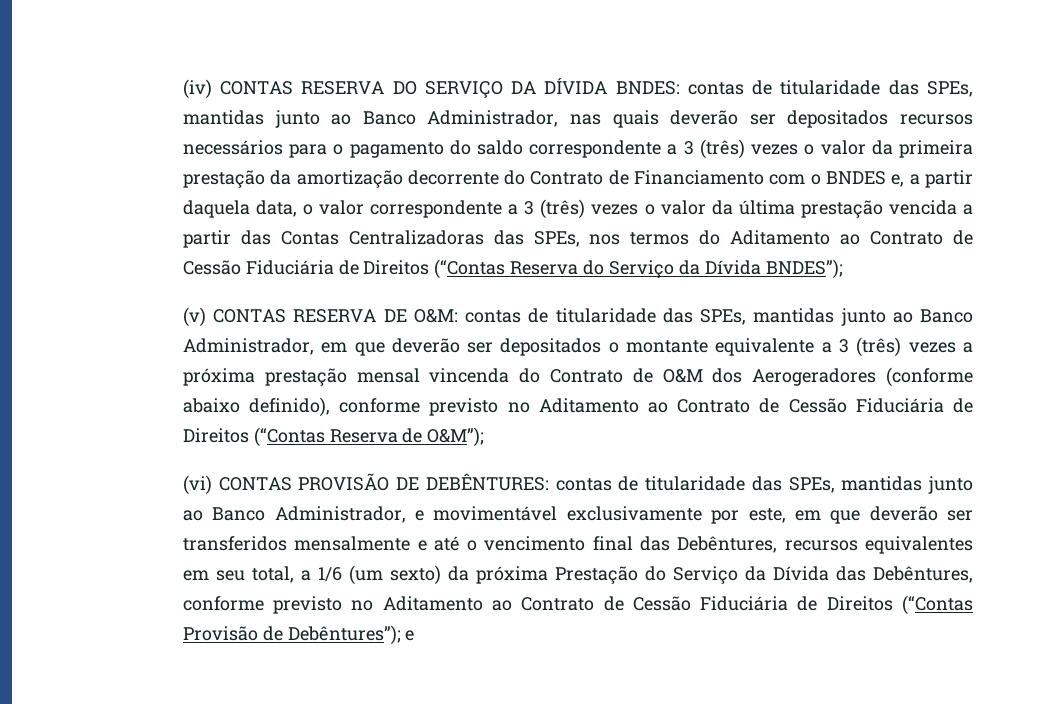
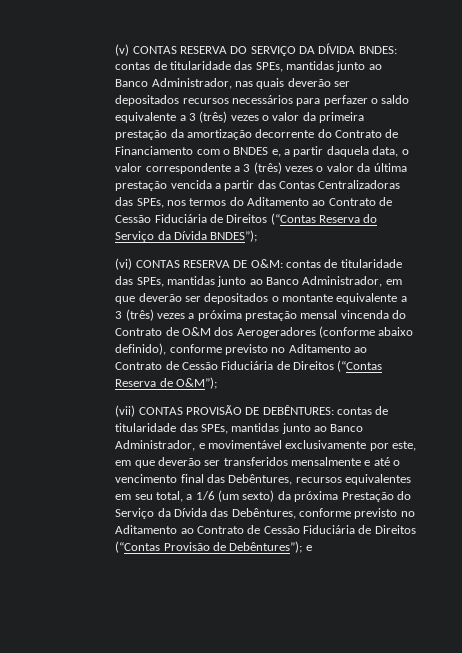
[182,79,212,99] (iv) -> [115,44,130,56] (v)
[333,140,662,158] o pagamento do saldo correspondente -> [323,95,410,106] [115,112,177,123] perfazer o saldo equivalente
[182,307,206,327] (v) -> [115,258,133,270] (vi)
[182,475,212,495] (vi) -> [115,405,136,417] (vii)

